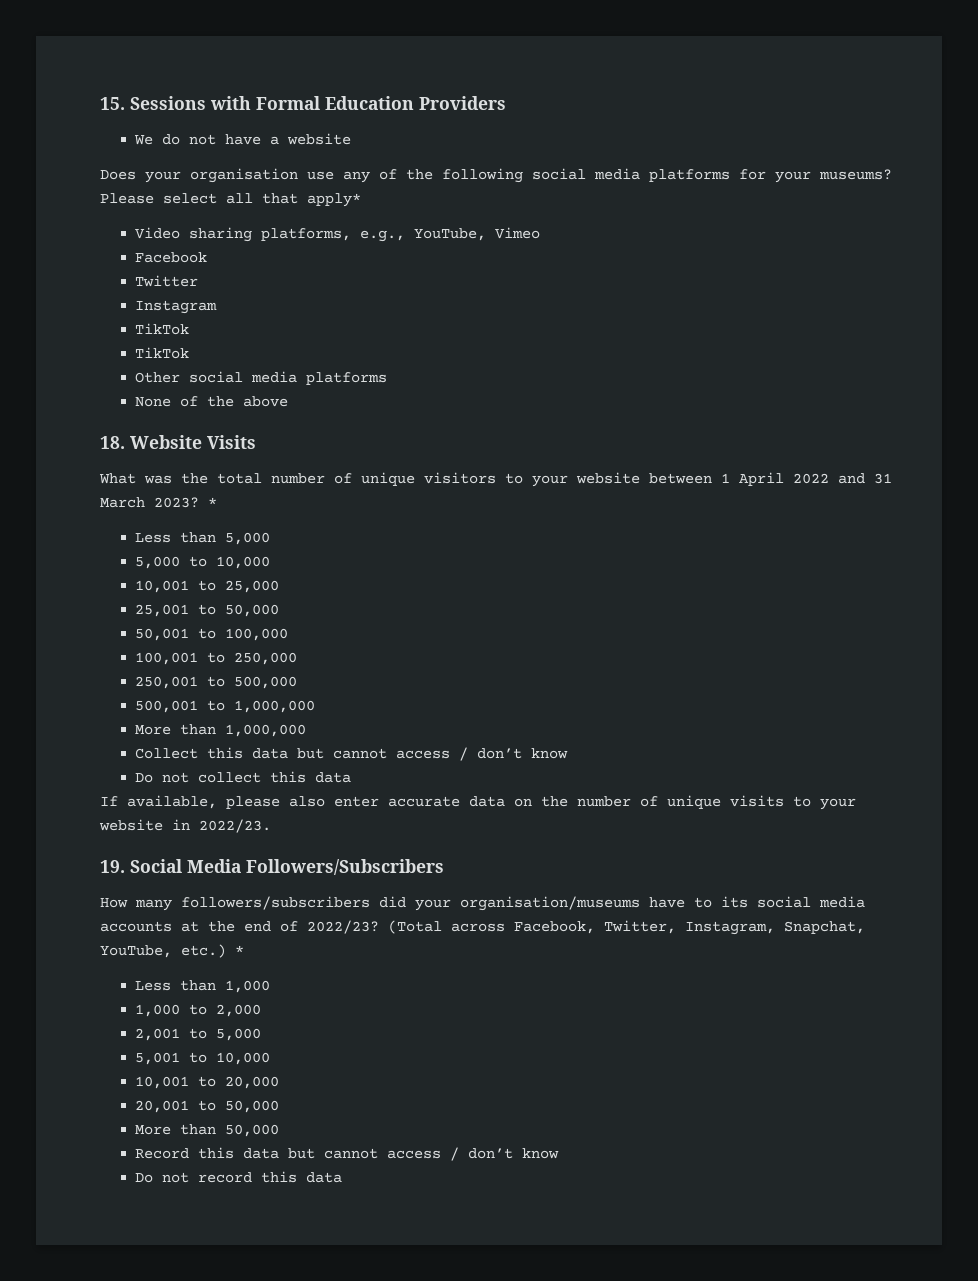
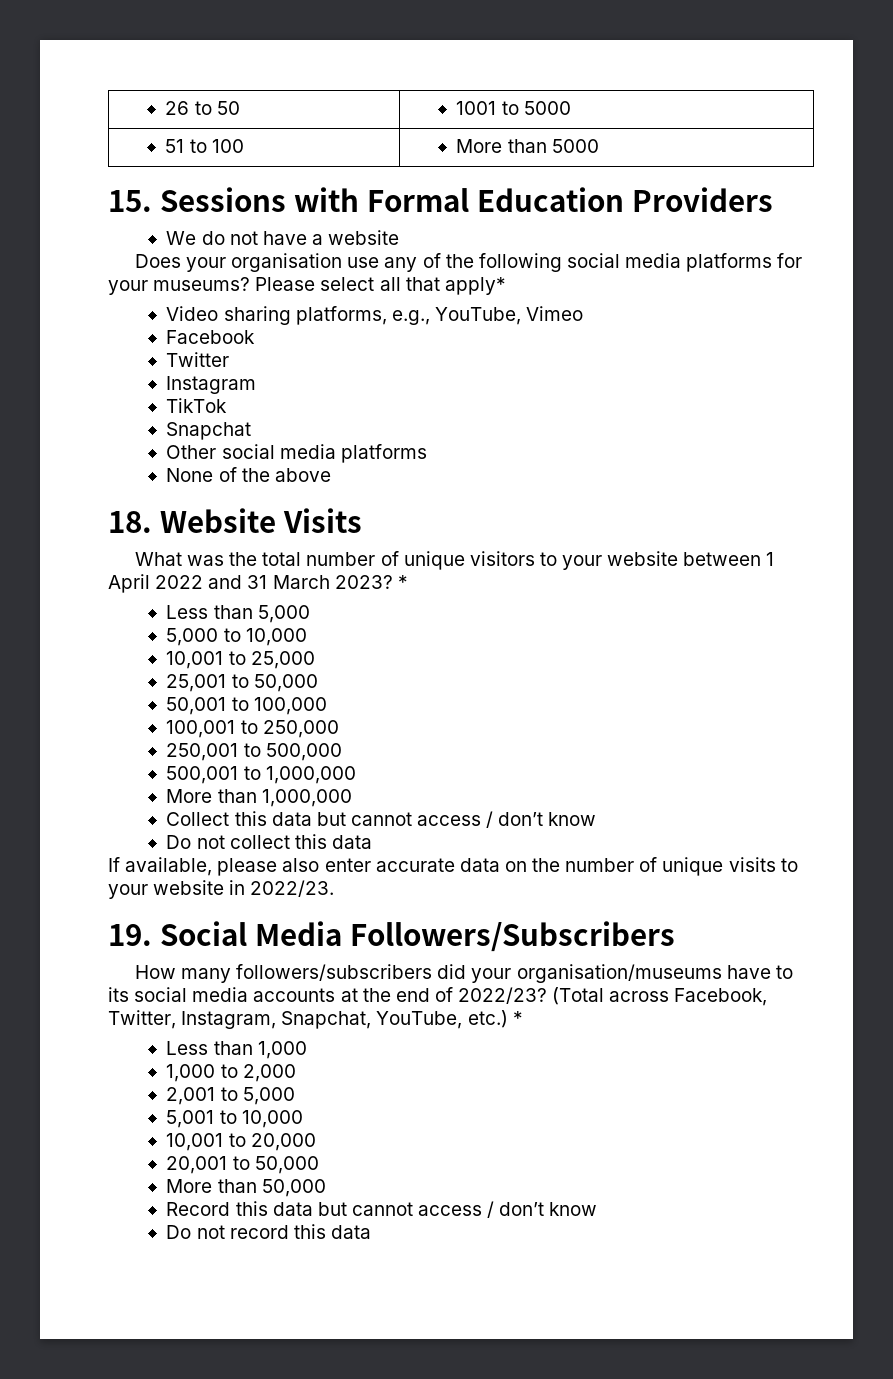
(100, 103) none -> [165,101,240,115] [456,101,571,115] [165,139,244,153] [456,139,599,153] 26 to 50 | 1001 to 5000 // 51 to 100 | More than 5000 //
[135,347,190,359] TikTok -> [166,422,252,440] Snapchat

